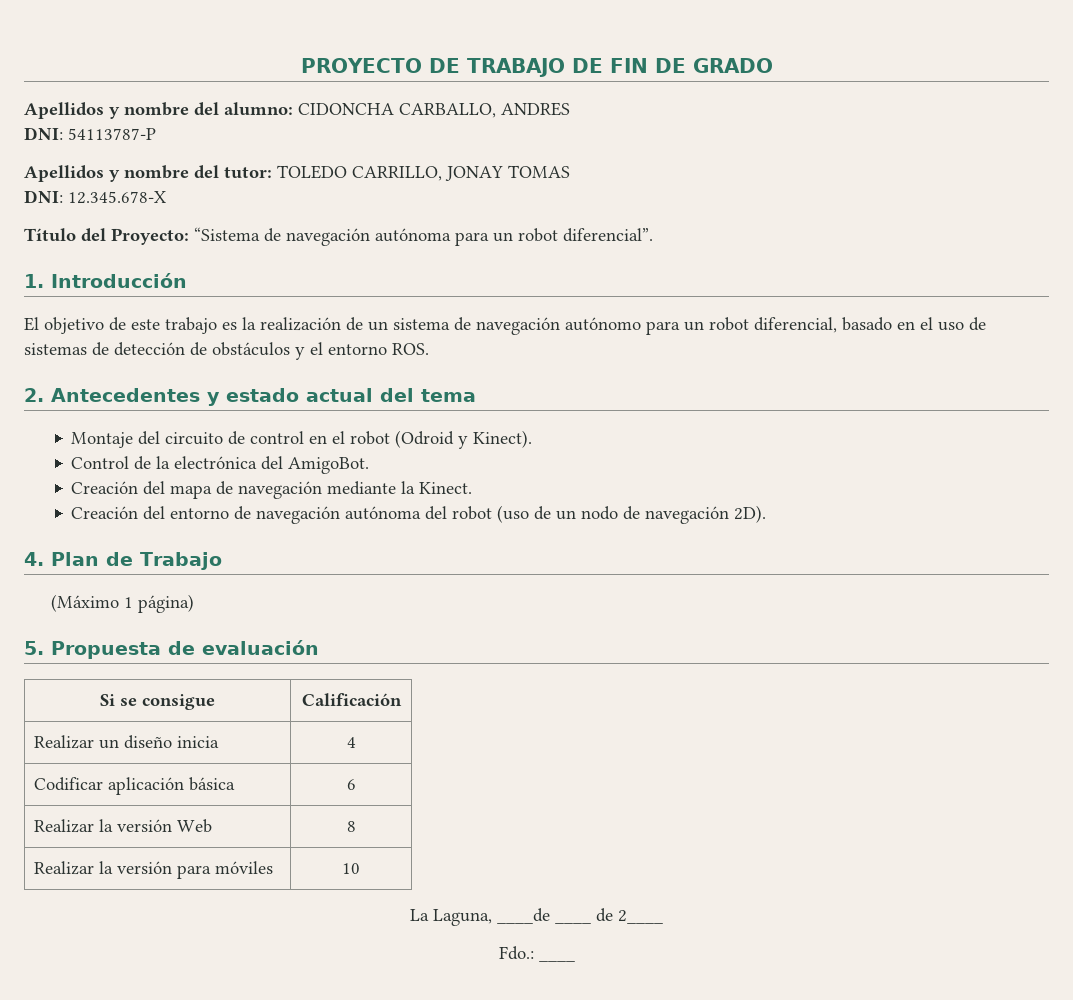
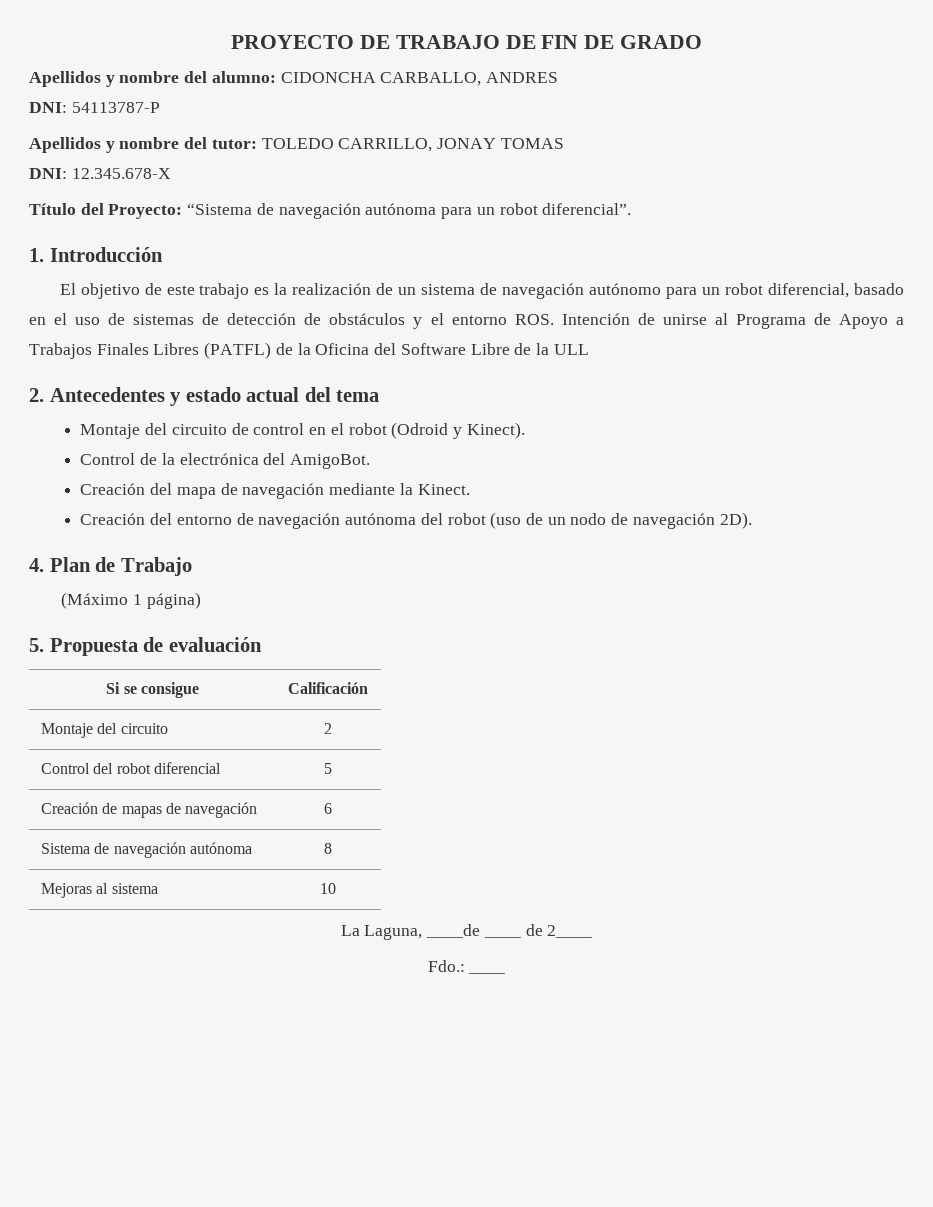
(429, 349) none -> [561,313,904,329] [29,342,589,359] Intención de unirse al Programa de Apoyo a Trabajos Finales Libres (PATFL) de la Oficina del Software Libre de la ULL
[34,735,220,749] [346,737,356,748] [34,777,236,795] [346,779,356,790] [34,819,213,833] [346,821,356,832] [34,861,274,879] Realizar un diseño inicia | 4 // Codificar aplicación básica | 6 // Realizar la versión Web | 8 // Realizar la versión para móviles -> [40,723,168,738] [323,723,332,734] [40,762,221,774] [323,763,332,774] [40,802,258,818] [323,803,332,814] [40,842,252,858] [323,843,332,854] [40,883,158,898] Montaje del circuito | 2 // Control del robot diferencial | 5 // Creación de mapas de navegación | 6 // Sistema de navegación autónoma | 8 // Mejoras al sistema

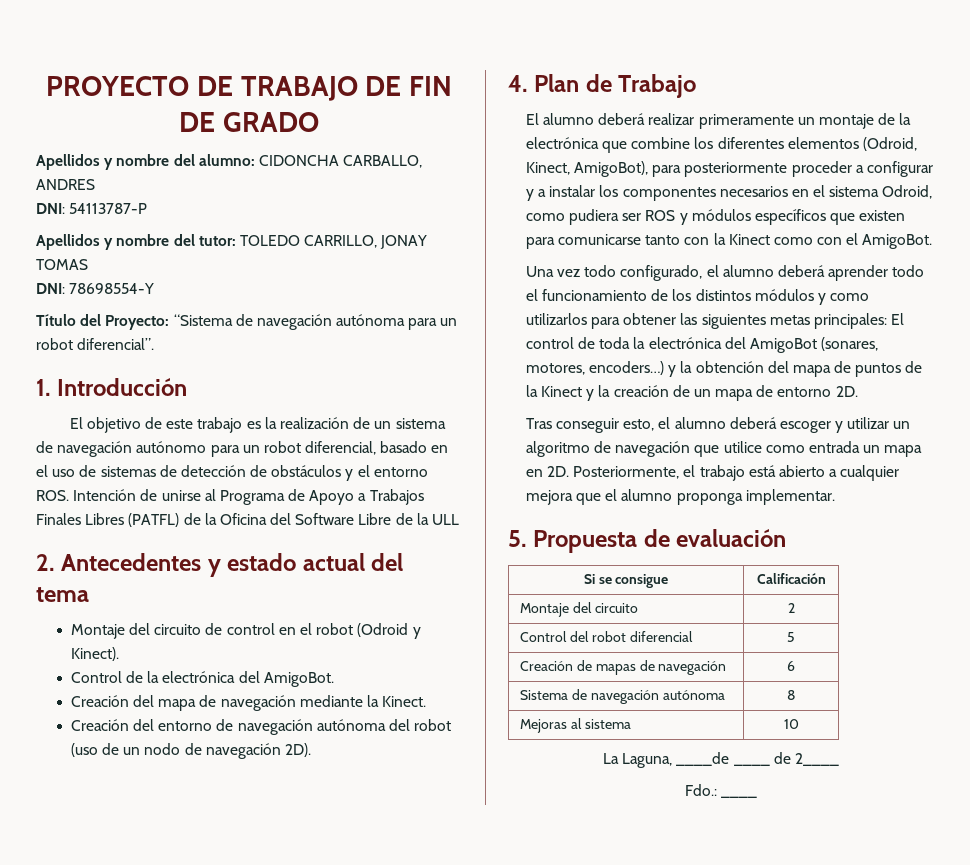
[71,168,171,179] 12.345.678-X -> [69,283,155,294] 78698554-Y
[61,592,201,609] (Máximo 1 página) -> [525,113,912,129] [525,137,917,153] [525,161,933,177] [525,185,933,201] [525,209,906,225] [525,233,933,249] [525,265,925,281] [525,289,870,305] [525,313,905,329] [525,337,879,353] [525,361,923,377] [525,385,858,401] [525,417,911,433] [525,441,923,457] [525,465,900,481] [525,489,835,505] El alumno deberá realizar primeramente un montaje de la electrónica que combine los diferentes elementos (Odroid, Kinect, AmigoBot), para posteriormente proceder a configurar y a instalar los componentes necesarios en el sistema Odroid, como pudiera ser ROS y módulos específicos que existen para comunicarse tanto con la Kinect como con el AmigoBot. // Una vez todo configurado, el alumno deberá aprender todo el funcionamiento de los distintos módulos y como utilizarlos para obtener las siguientes metas principales: El control de toda la electrónica del AmigoBot (sonares, motores, encoders…) y la obtención del mapa de puntos de la Kinect y la creación de un mapa de entorno 2D. // Tras conseguir esto, el alumno deberá escoger y utilizar un algoritmo de navegación que utilice como entrada un mapa en 2D. Posteriormente, el trabajo está abierto a cualquier mejora que el alumno proponga implementar.

